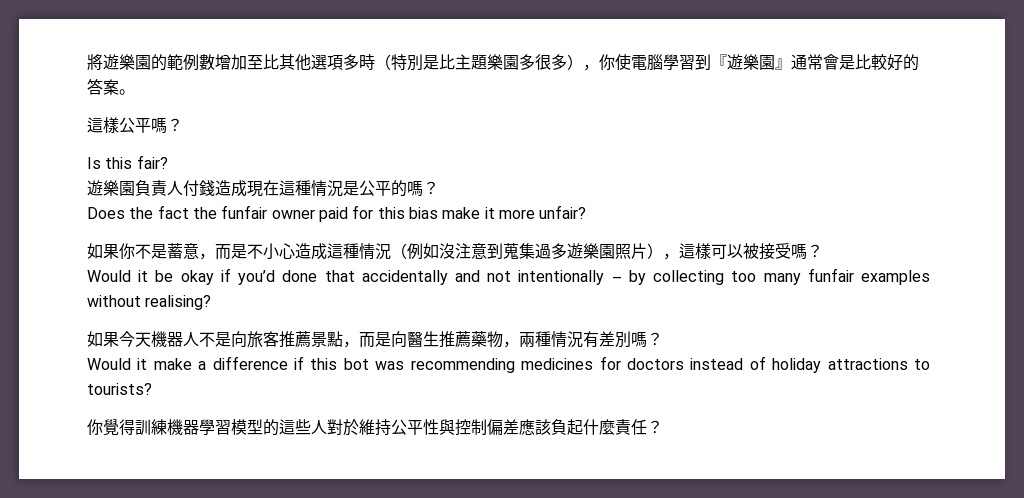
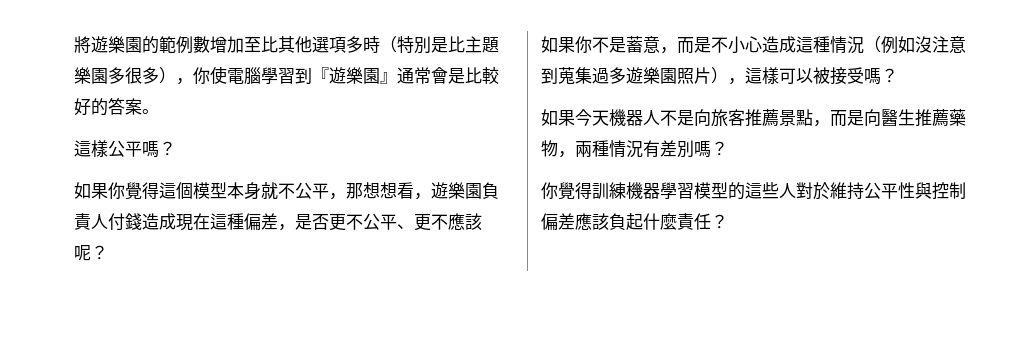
[87,155,168,169] Is this fair? // -> [74,182,431,200] 如果你覺得這個模型本身就不公平，那想想看，
[311,180,439,197] [87,205,587,222] 情況是公平的嗎？ // Does the fact the funfair owner paid for this bias make it more unfair? -> [244,213,482,231] [74,245,108,261] 偏差，是否更不公平、更不應該呢？
[87,268,930,285] [87,295,212,310] // Would it be okay if you’d done that accidentally and not intentionally – by collecting too many funfair examples without realising? -> (898, 75) none
[87,356,930,373] [87,383,152,395] // Would it make a difference if this bot was recommending medicines for doctors instead of holiday attractions to tourists? -> (728, 148) none

